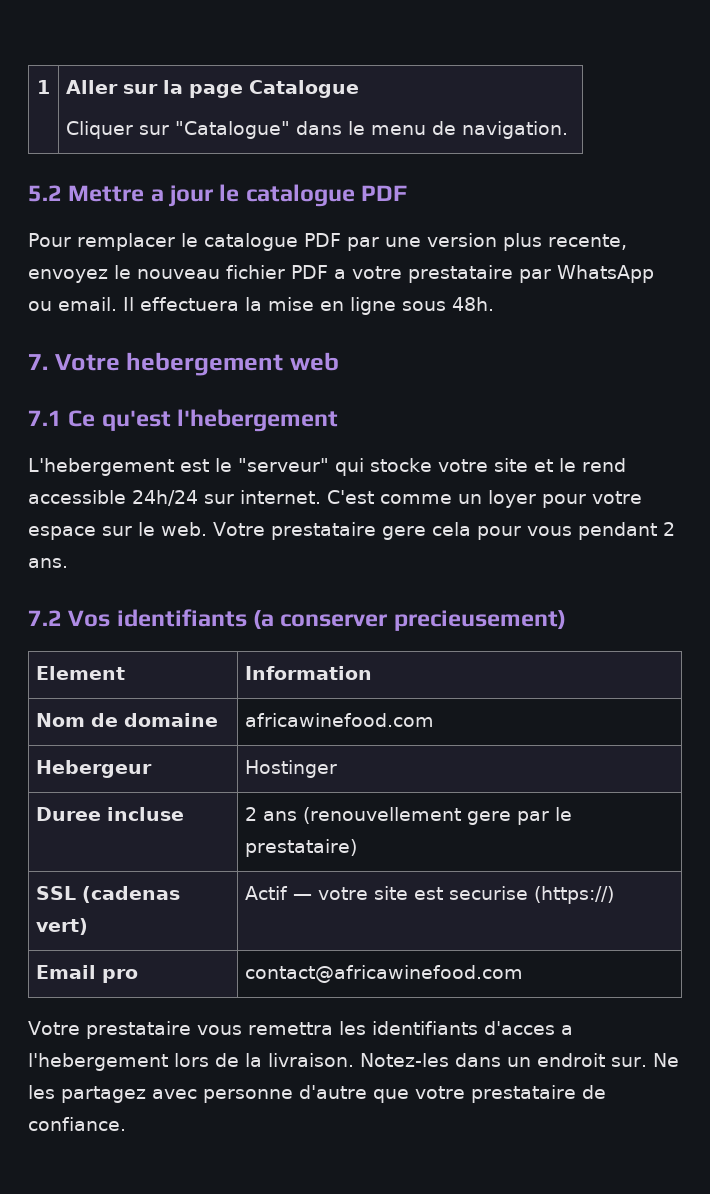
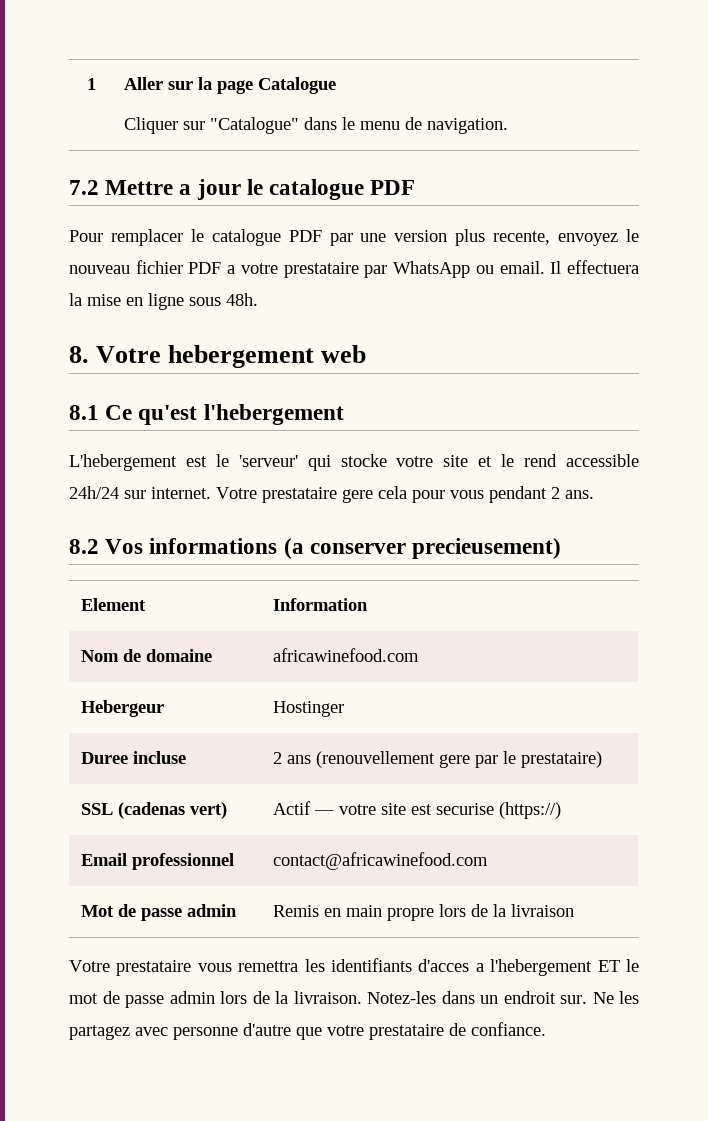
[28,185,62,202] 5.2 -> [69,180,99,195] 7.2
[28,354,48,370] 7. -> [69,346,89,363] 8.
[28,410,62,426] 7.1 -> [69,405,99,420] 8.1
[238,458,329,472] "serveur" -> [238,455,298,467] 'serveur'
[327,490,642,508] [28,522,207,540] C'est comme un loyer pour votre espace sur le web. -> (211, 493) none
[28,609,247,627] 7.2 Vos identifiants -> [69,538,278,554] 8.2 Vos informations
[102,969,139,983] pro -> [132,853,235,870] professionnel
(524, 974) none -> [81,904,238,921] [273,904,575,921] // Mot de passe admin | Remis en main propre lors de la livraison
(168, 1062) none -> [597,959,639,972] [69,991,215,1008] ET le mot de passe admin

